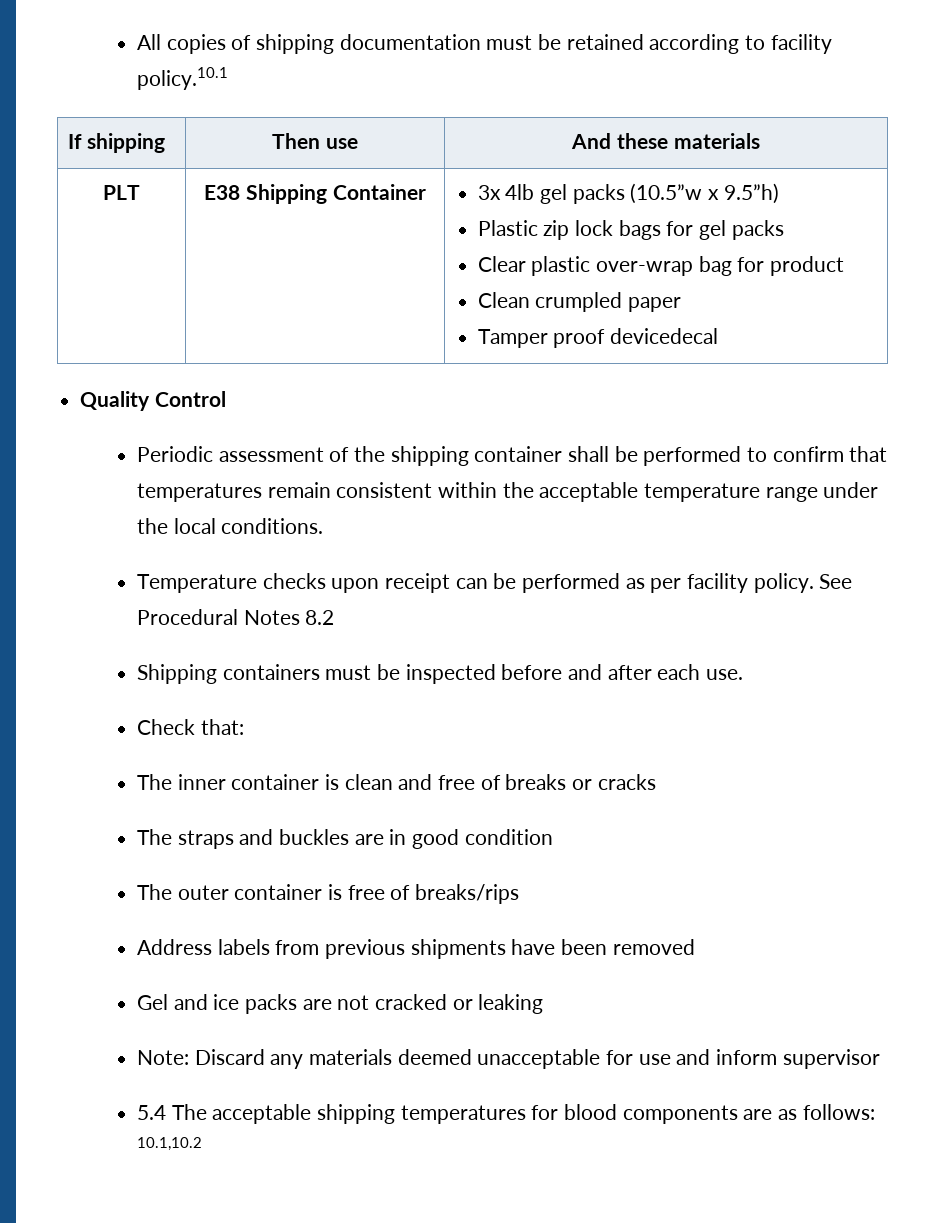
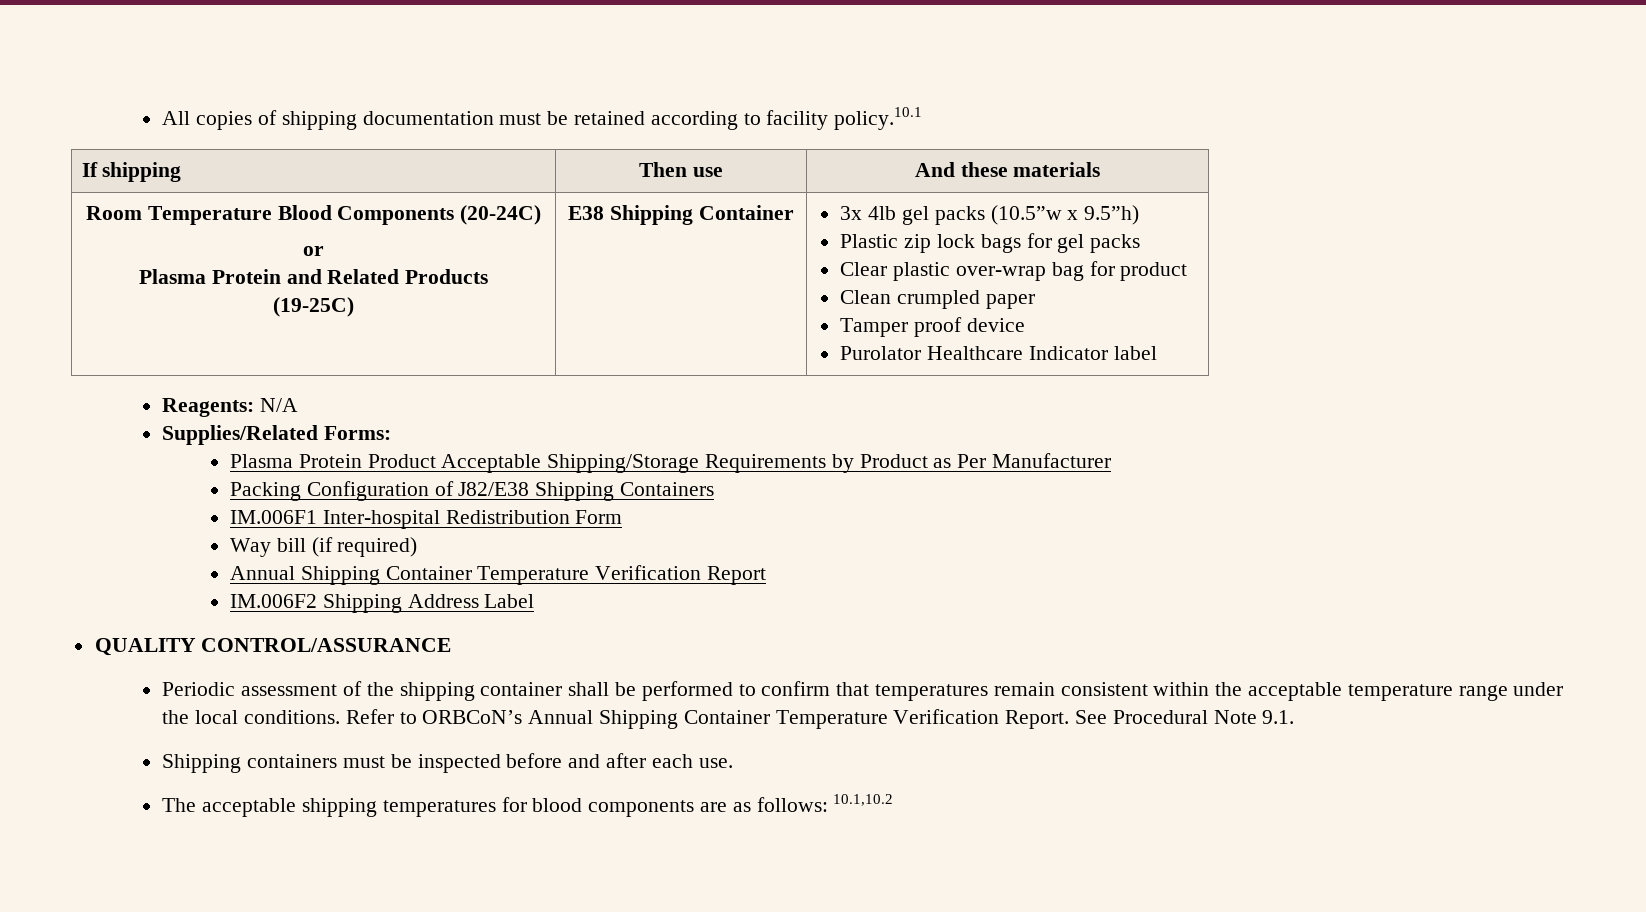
[103,185,140,200] PLT -> [85,205,542,225] [303,246,324,256] [138,269,489,284] [273,297,354,317] Room Temperature Blood Components (20-24C) // or // Plasma Protein and Related Products // (19-25C)
[610,328,719,344] [80,391,226,411] devicedecal // Quality Control -> [966,318,1025,332] [840,346,1157,360] [162,398,299,417] [162,425,392,445] [230,453,1112,473] [230,481,715,501] [230,510,623,529] [230,537,418,557] [230,565,767,585] [230,594,535,613] [94,638,452,656] device // Purolator Healthcare Indicator label // Reagents: N/A // Supplies/Related Forms: // Plasma Protein Product Acceptable Shipping/Storage Requirements by Product as Per Manufacturer // Packing Configuration of J82/E38 Shipping Containers // IM.006F1 Inter-hospital Redistribution Form // Way bill (if required) // Annual Shipping Container Temperature Verification Report // IM.006F2 Shipping Address Label // QUALITY CONTROL/ASSURANCE
[137,573,853,593] [137,609,335,625] // Temperature checks upon receipt can be performed as per facility policy. See Procedural Notes 8.2 -> [345,709,1295,729] Refer to ORBCoN’s Annual Shipping Container Temperature Verification Report. See Procedural Note 9.1.
[137,719,244,735] [137,774,656,790] [137,829,553,849] [137,884,520,904] [137,939,695,959] [137,994,544,1014] [137,1049,880,1069] [137,1105,167,1120] Check that: // The inner container is clean and free of breaks or cracks // The straps and buckles are in good condition // The outer container is free of breaks/rips // Address labels from previous shipments have been removed // Gel and ice packs are not cracked or leaking // Note: Discard any materials deemed unacceptable for use and inform supervisor // 5.4 -> (733, 763) none

